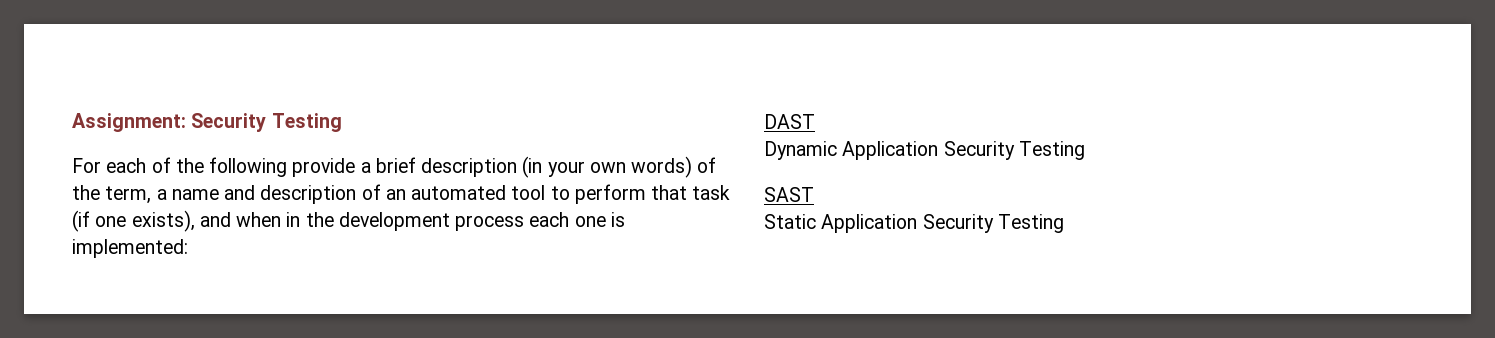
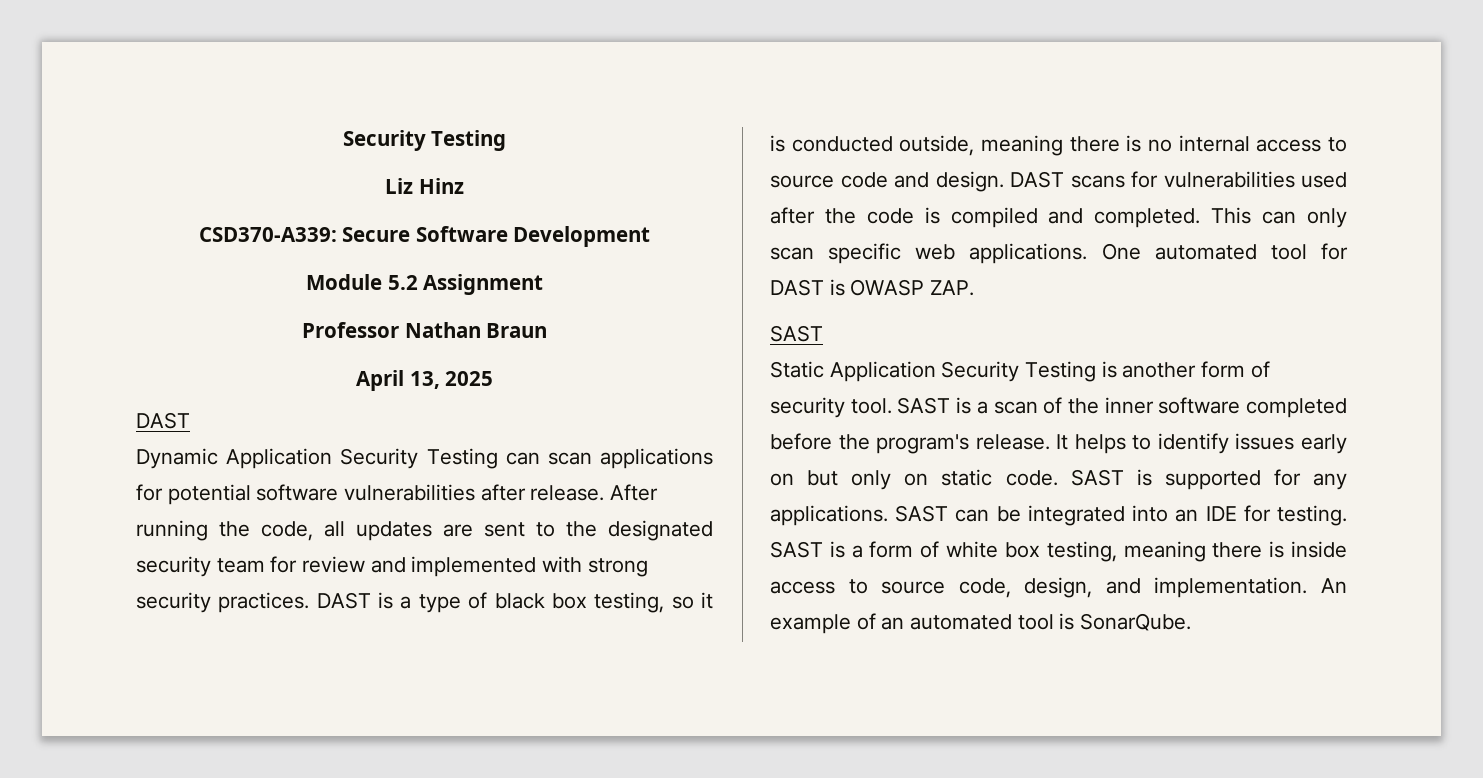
[72,113,342,132] [72,156,717,178] [72,184,731,204] [72,210,625,232] [72,239,188,258] Assignment: Security Testing // For each of the following provide a brief description (in your own words) of the term, a name and description of an automated tool to perform that task (if one exists), and when in the development process each one is implemented: -> [342,130,507,151] [385,178,464,194] [198,226,651,247] [305,274,544,295] [301,322,548,338] [355,370,494,391] Security Testing // Liz Hinz // CSD370-A339: Secure Software Development // Module 5.2 Assignment // Professor Nathan Braun // April 13, 2025
(1085, 150) none -> [505,448,714,469] [136,484,659,505] [136,520,713,541] [136,556,648,577] [136,592,714,613] [770,135,1347,156] [770,171,1347,192] [770,207,1347,228] [770,243,1348,264] [770,279,975,296] can scan applications for potential software vulnerabilities after release. After running the code, all updates are sent to the designated security team for review and implemented with strong security practices. DAST is a type of black box testing, so it is conducted outside, meaning there is no internal access to source code and design. DAST scans for vulnerabilities used after the code is compiled and completed. This can only scan specific web applications. One automated tool for DAST is OWASP ZAP.
(1064, 223) none -> [1101,361,1270,378] [770,397,1347,418] [770,433,1347,454] [770,469,1347,490] [770,505,1347,526] [770,541,1347,562] [770,577,1347,598] [770,613,1192,634] is another form of security tool. SAST is a scan of the inner software completed before the program's release. It helps to identify issues early on but only on static code. SAST is supported for any applications. SAST can be integrated into an IDE for testing. SAST is a form of white box testing, meaning there is inside access to source code, design, and implementation. An example of an automated tool is SonarQube.

